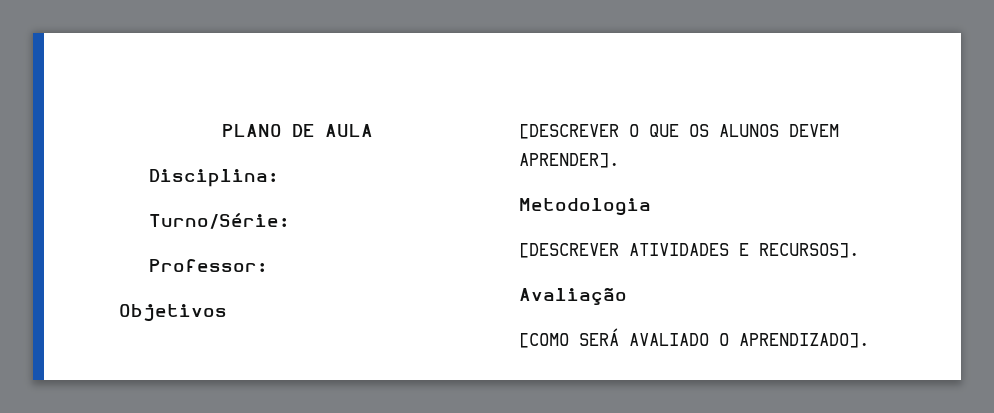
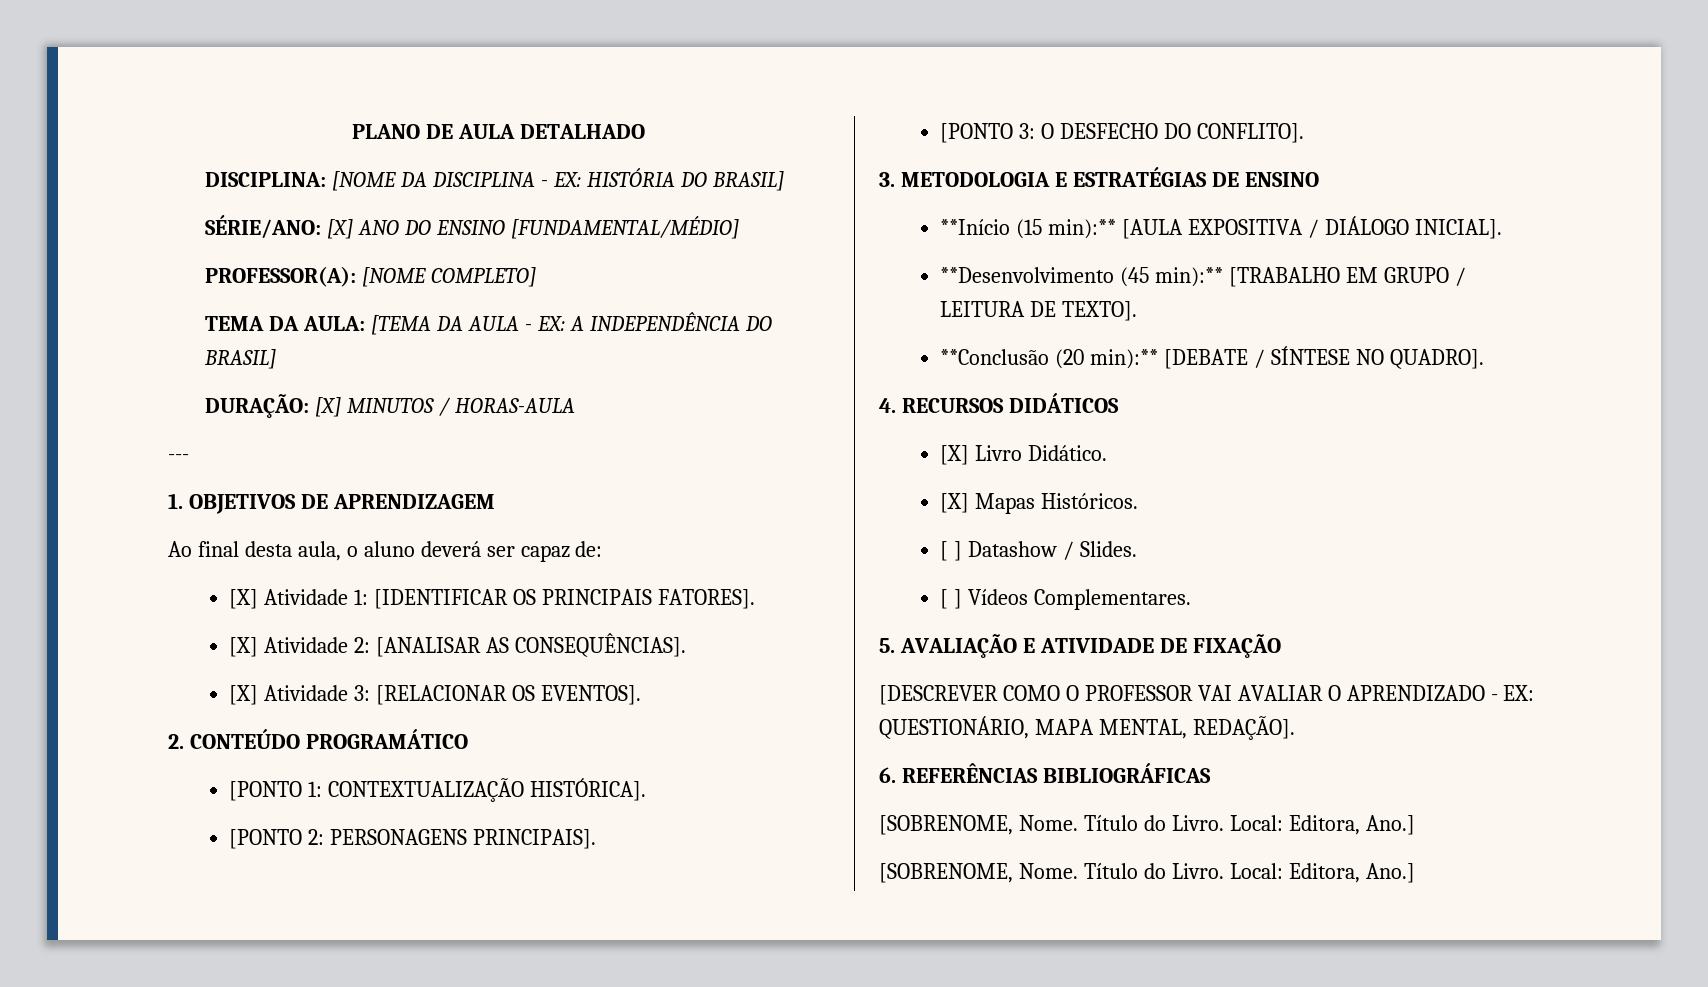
[148,169,278,187] [148,213,289,229] [148,259,267,272] [119,304,227,322] [519,124,839,139] [519,153,619,168] [519,198,651,216] [519,243,859,258] [519,287,627,305] [519,328,869,348] // Disciplina: // Turno/Série: // Professor: // Objetivos // [DESCREVER O QUE OS ALUNOS DEVEM APRENDER]. // Metodologia // [DESCREVER ATIVIDADES E RECURSOS]. // Avaliação // [COMO SERÁ AVALIADO O APRENDIZADO]. -> [519,124,645,139] [205,168,784,191] [205,215,739,239] [205,266,537,287] [205,312,772,335] [204,349,277,369] [205,394,575,418] [168,454,189,461] [168,493,495,514] [168,541,603,562] [229,589,756,609] [229,633,687,657] [229,685,642,705] [168,729,468,749] [229,778,647,802] [229,829,597,849] [940,123,1305,143] [879,167,1319,187] [940,216,1502,239] [940,267,1467,287] [940,301,1138,321] [940,346,1484,369] [879,393,1119,413] [940,445,1108,465] [940,493,1139,514] [940,541,1138,561] [940,589,1192,610] [879,634,1281,658] [879,685,1535,705] [879,716,1295,740] [879,763,1211,783] [879,815,1415,835] [879,863,1415,883] DETALHADO // DISCIPLINA: [NOME DA DISCIPLINA - EX: HISTÓRIA DO BRASIL] // SÉRIE/ANO: [X] ANO DO ENSINO [FUNDAMENTAL/MÉDIO] // PROFESSOR(A): [NOME COMPLETO] // TEMA DA AULA: [TEMA DA AULA - EX: A INDEPENDÊNCIA DO BRASIL] // DURAÇÃO: [X] MINUTOS / HORAS-AULA // --- // 1. OBJETIVOS DE APRENDIZAGEM // Ao final desta aula, o aluno deverá ser capaz de: // [X] Atividade 1: [IDENTIFICAR OS PRINCIPAIS FATORES]. // [X] Atividade 2: [ANALISAR AS CONSEQUÊNCIAS]. // [X] Atividade 3: [RELACIONAR OS EVENTOS]. // 2. CONTEÚDO PROGRAMÁTICO // [PONTO 1: CONTEXTUALIZAÇÃO HISTÓRICA]. // [PONTO 2: PERSONAGENS PRINCIPAIS]. // [PONTO 3: O DESFECHO DO CONFLITO]. // 3. METODOLOGIA E ESTRATÉGIAS DE ENSINO // **Início (15 min):** [AULA EXPOSITIVA / DIÁLOGO INICIAL]. // **Desenvolvimento (45 min):** [TRABALHO EM GRUPO / LEITURA DE TEXTO]. // **Conclusão (20 min):** [DEBATE / SÍNTESE NO QUADRO]. // 4. RECURSOS DIDÁTICOS // [X] Livro Didático. // [X] Mapas Históricos. // [ ] Datashow / Slides. // [ ] Vídeos Complementares. // 5. AVALIAÇÃO E ATIVIDADE DE FIXAÇÃO // [DESCREVER COMO O PROFESSOR VAI AVALIAR O APRENDIZADO - EX: QUESTIONÁRIO, MAPA MENTAL, REDAÇÃO]. // 6. REFERÊNCIAS BIBLIOGRÁFICAS // [SOBRENOME, Nome. Título do Livro. Local: Editora, Ano.] // [SOBRENOME, Nome. Título do Livro. Local: Editora, Ano.]

